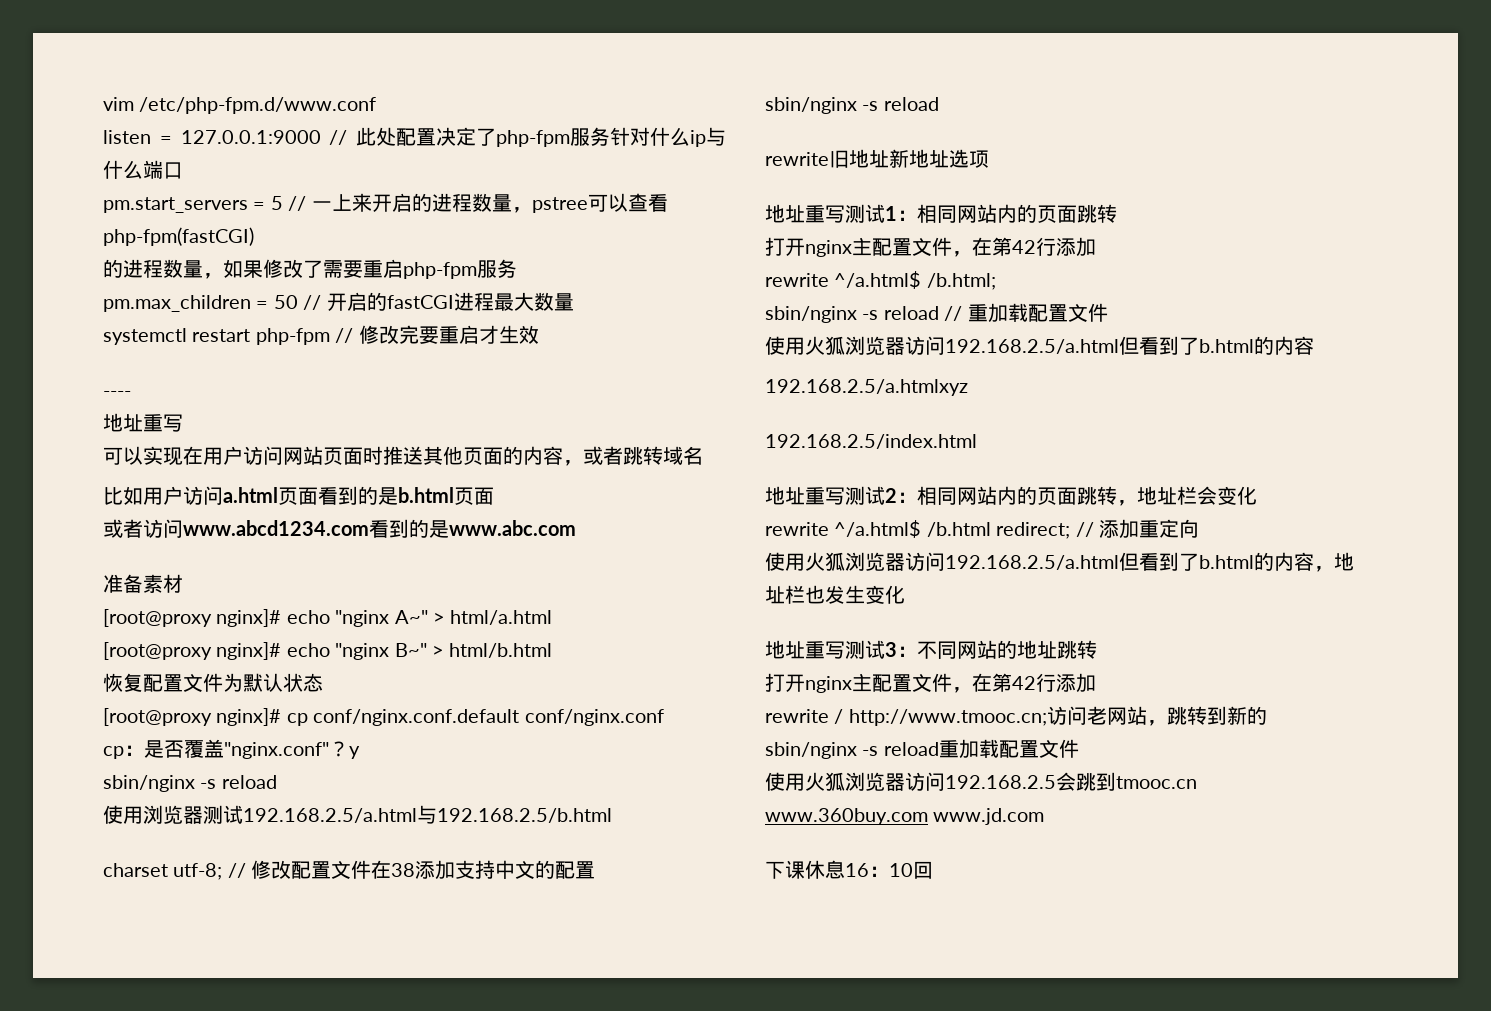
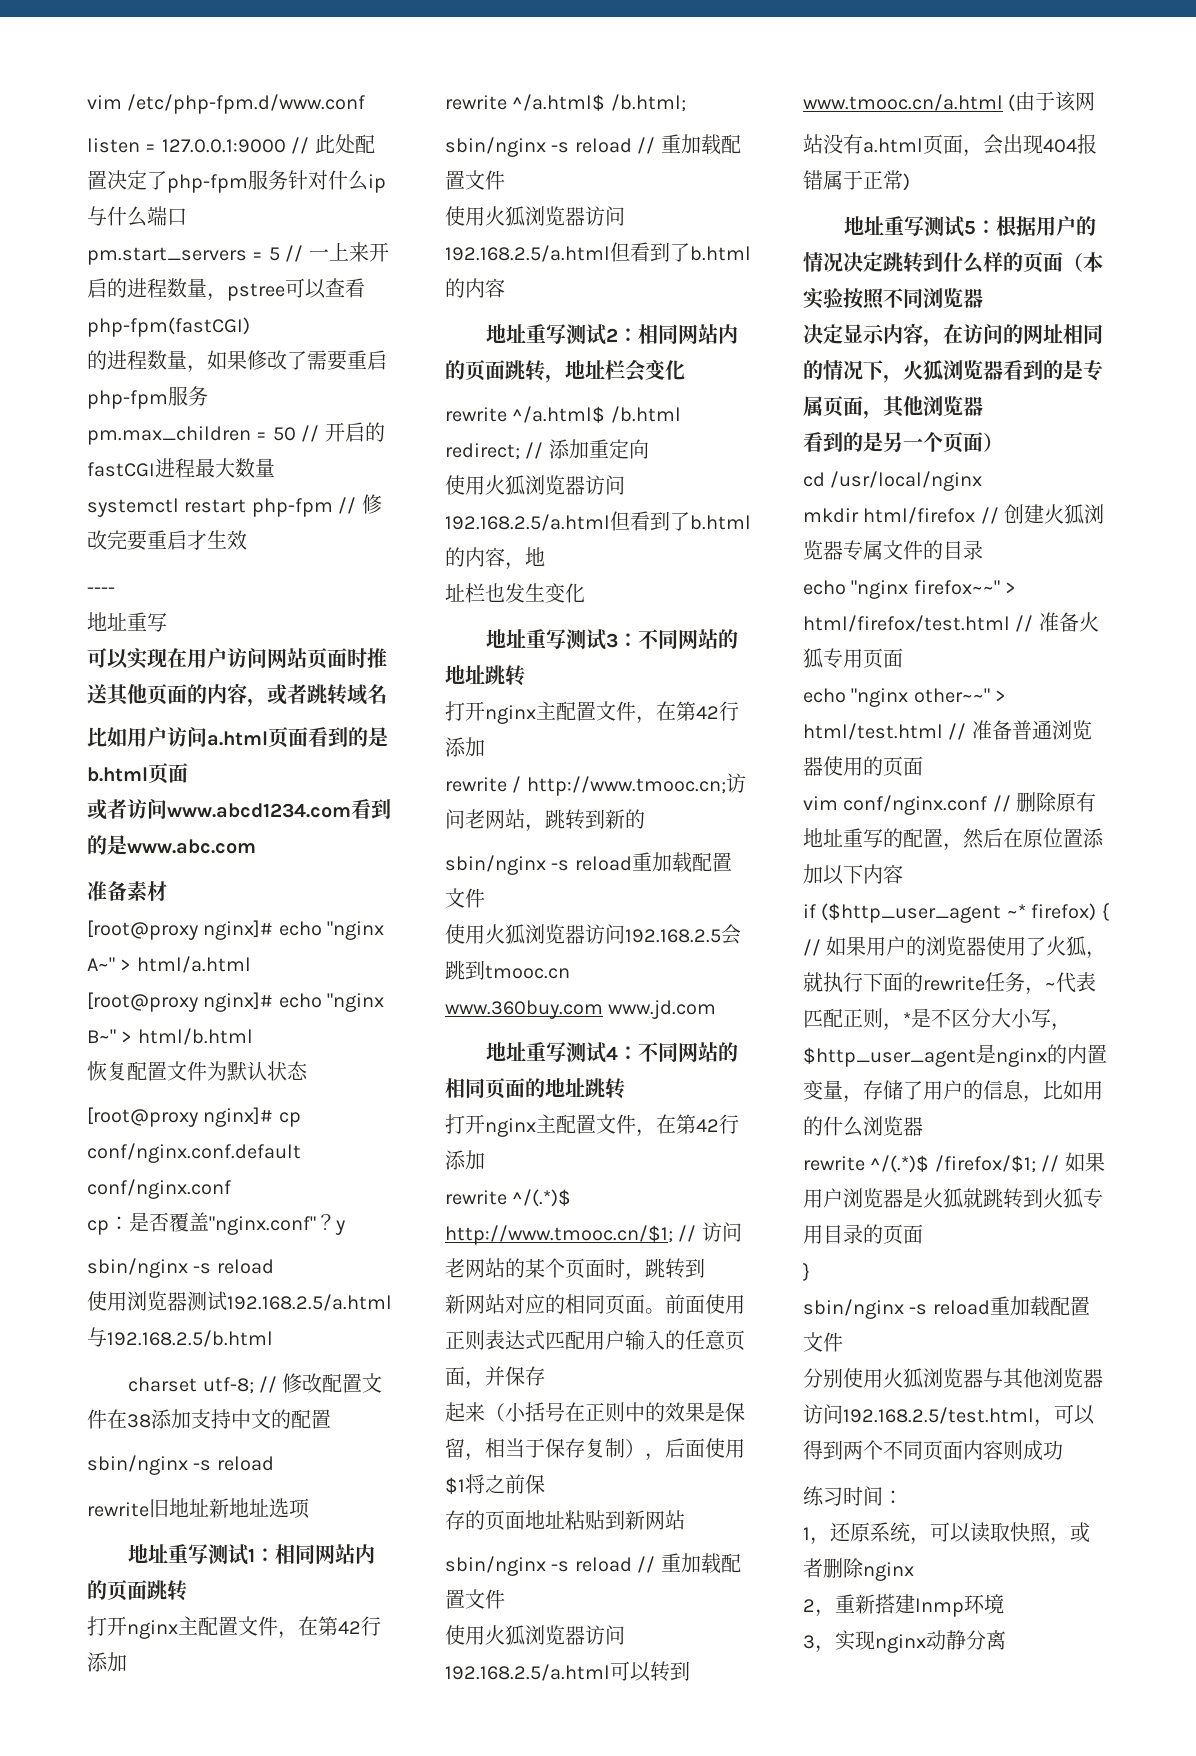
[765,379,968,396] [765,434,977,449] // 192.168.2.5/a.htmlxyz // 192.168.2.5/index.html -> (505, 288) none
[765,860,933,879] 下课休息16：10回 -> [486,1042,739,1063] [445,1078,625,1099] [445,1114,739,1137] [445,1150,485,1170] [445,1189,572,1207] [445,1222,742,1245] [445,1258,705,1281] [445,1294,745,1314] [445,1330,745,1350] [445,1366,545,1389] [445,1402,745,1422] [445,1438,745,1461] [445,1474,545,1494] [445,1510,685,1530] [445,1553,741,1576] [445,1589,505,1609] [445,1625,625,1645] [445,1661,690,1682] [803,91,1096,112] [803,134,1097,157] [803,170,910,191] [844,216,1097,237] [803,252,1103,274] [803,288,983,310] [803,323,1103,347] [803,359,1103,383] [803,396,983,419] [803,432,1003,453] [803,471,983,491] [803,504,1105,524] [803,540,983,561] [803,580,1017,599] [803,612,1099,632] [803,648,903,669] [803,688,1007,707] [803,720,1092,740] [803,756,923,776] [803,792,1097,815] [803,828,1104,851] [803,864,903,885] [803,903,1109,923] [803,936,1107,959] [803,972,1096,995] [803,1008,1071,1031] [803,1044,1107,1067] [803,1080,1103,1103] [803,1116,923,1137] [803,1152,1105,1173] [803,1188,1103,1209] [803,1224,923,1244] [803,1263,810,1281] [803,1296,1090,1319] [803,1332,843,1352] [803,1368,1103,1389] [803,1404,1095,1427] [803,1440,1063,1461] [803,1486,903,1506] [803,1522,1090,1545] [803,1558,914,1581] [803,1594,1004,1617] [803,1630,1006,1653] 地址重写测试4：不同网站的相同页面的地址跳转 // 打开nginx主配置文件，在第42行添加 // rewrite ^/(.*)$ http://www.tmooc.cn/$1; // 访问老网站的某个页面时，跳转到 // 新网站对应的相同页面。前面使用正则表达式匹配用户输入的任意页面，并保存 // 起来（小括号在正则中的效果是保留，相当于保存复制），后面使用$1将之前保 // 存的页面地址粘贴到新网站 // sbin/nginx -s reload // 重加载配置文件 // 使用火狐浏览器访问192.168.2.5/a.html可以转到www.tmooc.cn/a.html (由于该网 // 站没有a.html页面，会出现404报错属于正常) // 地址重写测试5：根据用户的情况决定跳转到什么样的页面（本实验按照不同浏览器 // 决定显示内容，在访问的网址相同的情况下，火狐浏览器看到的是专属页面，其他浏览器 // 看到的是另一个页面） // cd /usr/local/nginx // mkdir html/firefox // 创建火狐浏览器专属文件的目录 // echo "nginx firefox~~" > html/firefox/test.html // 准备火狐专用页面 // echo "nginx other~~" > html/test.html // 准备普通浏览器使用的页面 // vim conf/nginx.conf // 删除原有地址重写的配置，然后在原位置添加以下内容 // if ($http_user_agent ~* firefox) { // 如果用户的浏览器使用了火狐，就执行下面的rewrite任务，~代表匹配正则，*是不区分大小写，$http_user_agent是nginx的内置变量，存储了用户的信息，比如用的什么浏览器 // rewrite ^/(.*)$ /firefox/$1; // 如果用户浏览器是火狐就跳转到火狐专用目录的页面 // } // sbin/nginx -s reload重加载配置文件 // 分别使用火狐浏览器与其他浏览器访问192.168.2.5/test.html，可以得到两个不同页面内容则成功 // 练习时间： // 1，还原系统，可以读取快照，或者删除nginx // 2，重新搭建lnmp环境 // 3，实现nginx动静分离

